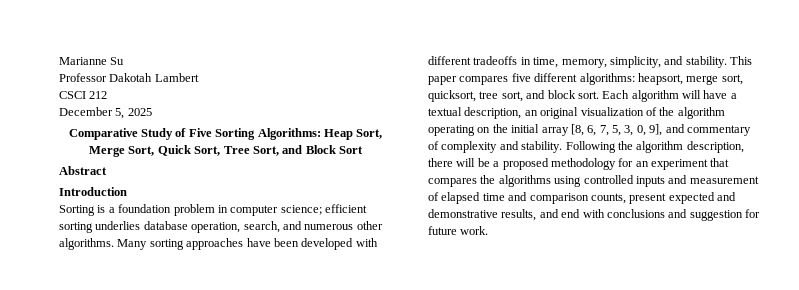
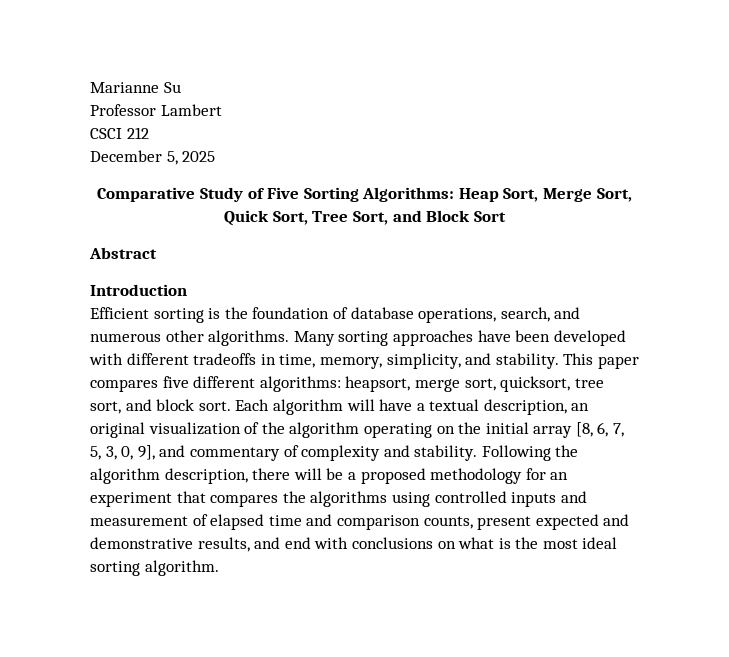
[109,73,153,82] Dakotah -> (156, 110) none
[59,204,367,216] [59,221,241,233] Sorting is a foundation problem in computer science; efficient sorting underlies database operation, -> [90,307,497,323] Efficient sorting is the foundation of database operations,
[668,209,760,221] [428,226,489,235] and suggestion for future work. -> [437,537,618,549] [90,560,219,576] on what is the most ideal sorting algorithm.

